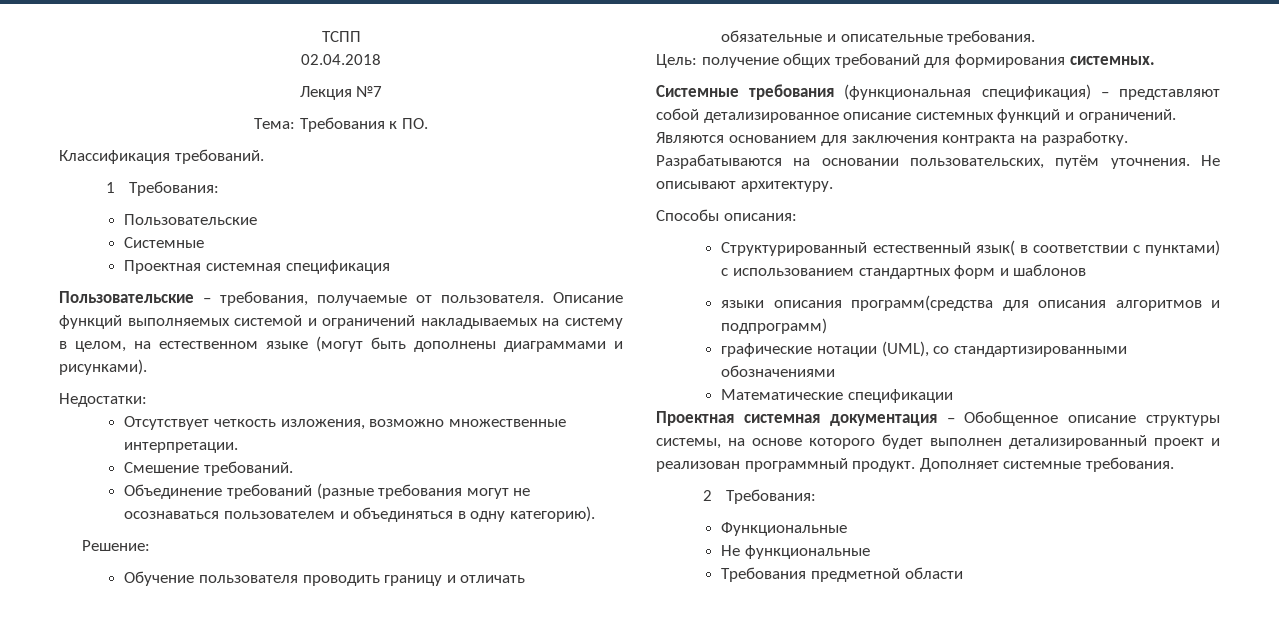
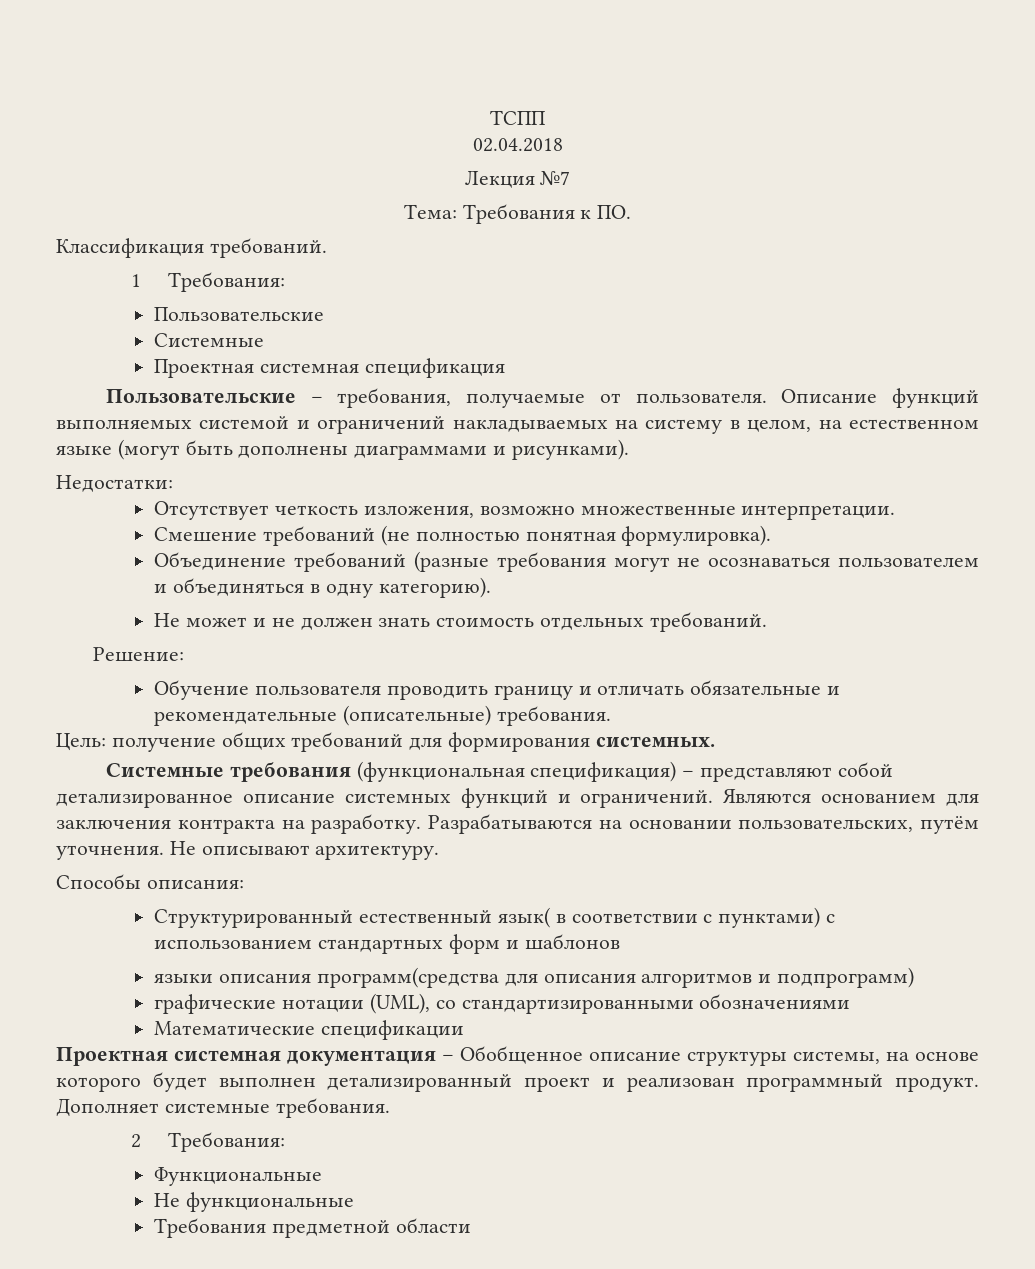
[204,461,294,476] требований. -> [263,525,772,546] требований (не полностью понятная формулировка).
(596, 514) none -> [154,612,767,632] // Не может и не должен знать стоимость отдельных требований.
[840,34,943,42] описательные -> [154,705,492,726] рекомендательные (описательные)

